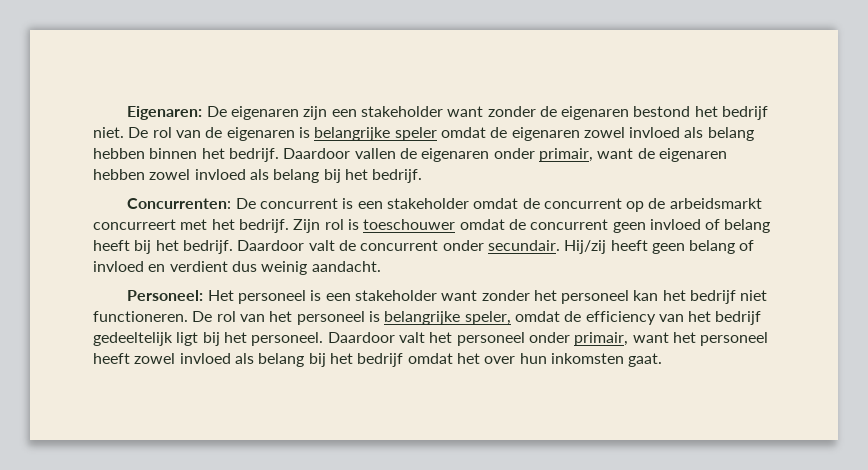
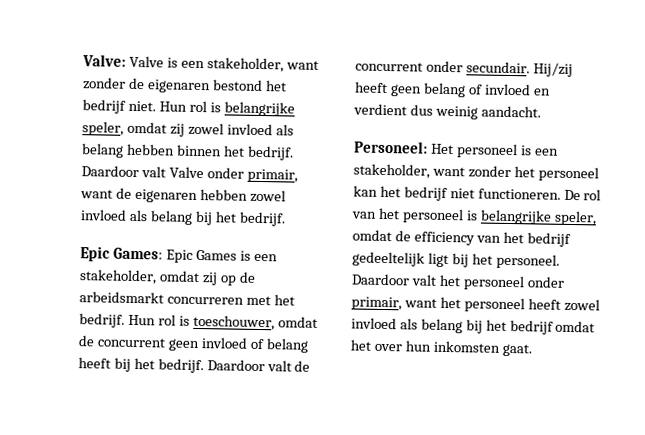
[127,106,443,120] Eigenaren: De eigenaren zijn een stakeholder -> [82,54,284,73] Valve: Valve is een stakeholder,
[128,127,580,141] De rol van de eigenaren is belangrijke speler omdat de eigenaren -> [158,100,295,117] [82,121,185,137] Hun rol is belangrijke speler, omdat zij
[354,148,490,162] vallen de eigenaren -> [140,166,204,179] valt Valve
[127,198,622,209] Concurrenten: De concurrent is een stakeholder omdat de concurrent -> [80,246,278,263] [79,269,218,286] Epic Games: Epic Games is een stakeholder, omdat zij
[93,219,176,230] concurreert -> [166,296,244,305] concurreren
[293,219,456,233] Zijn rol is toeschouwer -> [127,314,275,331] Hun rol is toeschouwer,
[354,290,437,301] stakeholder -> [353,163,430,179] stakeholder,

